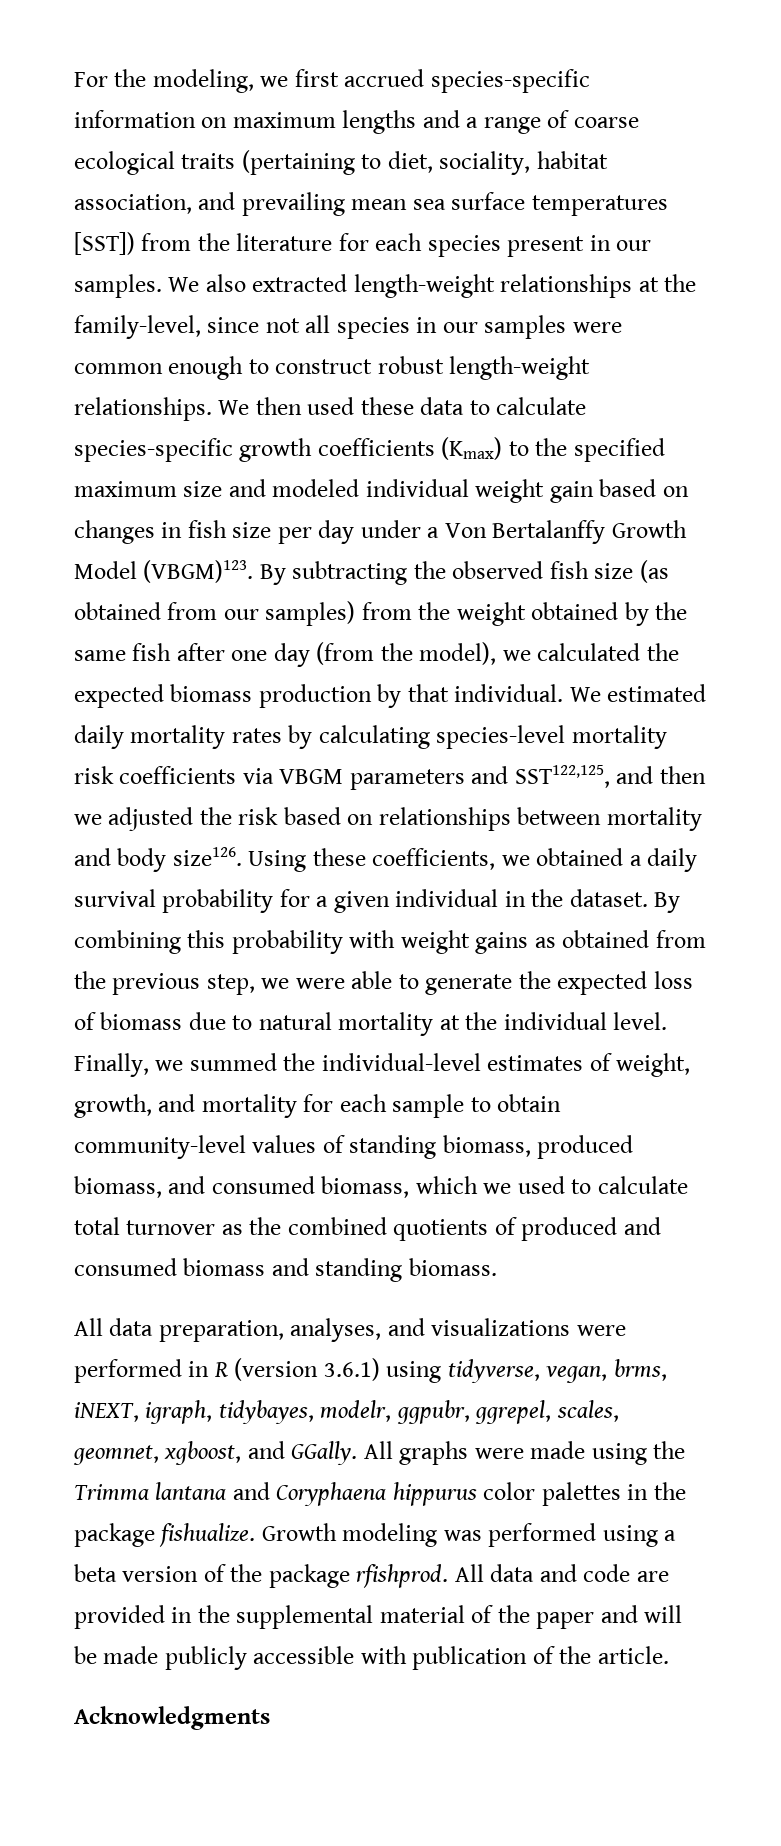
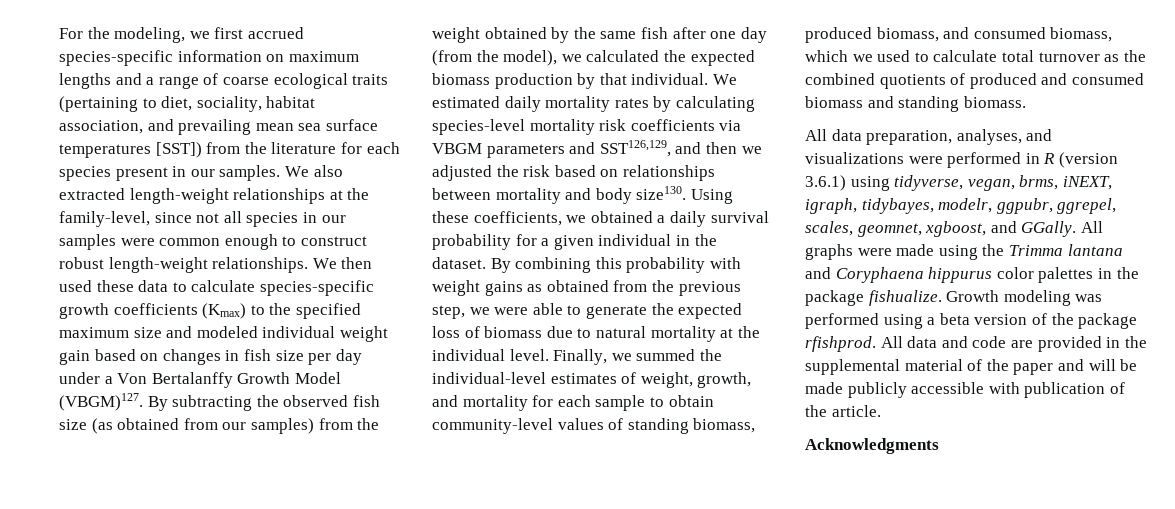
[143,560,254,583] (VBGM)123. -> [59,393,143,411] (VBGM)127.
[514,765,610,788] SST122,125, -> [599,140,671,157] SST126,129,
[172,847,242,866] size126. -> [636,186,687,200] size130.

